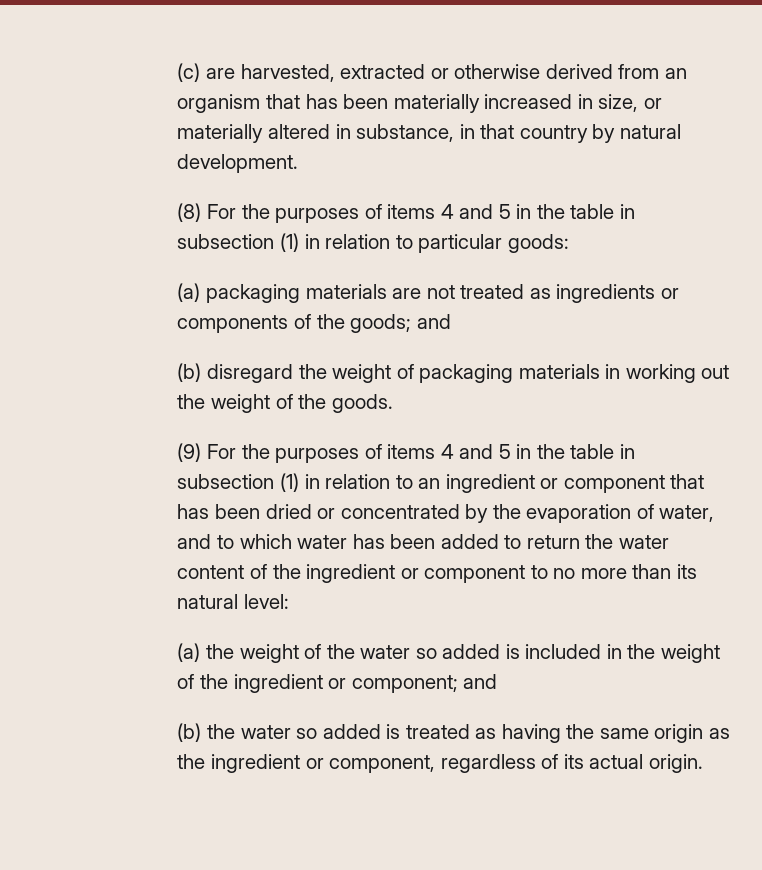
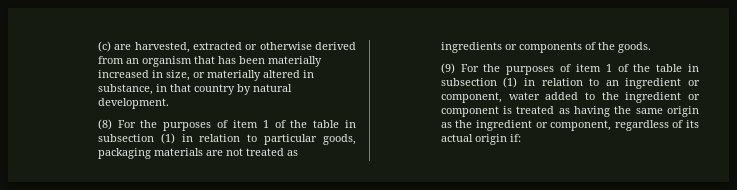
[387,204,532,219] items 4 and 5 in -> [232,120,286,128] item 1 of
[507,234,569,253] [177,283,201,302] goods: // (a) -> [323,134,356,145] goods,
[350,314,451,333] [177,363,730,383] [177,394,327,413] goods; and // (b) disregard the weight of packaging materials in working out the weight of the -> (615, 46) none
[387,444,532,459] items 4 and 5 in -> [575,64,629,72] item 1 of
[563,474,705,493] [177,504,715,523] [177,534,669,549] [177,564,697,583] [177,594,289,609] [177,643,720,663] [177,674,498,693] [177,723,381,742] component that has been dried or concentrated by the evaporation of water, and to which water has been added to return the water content of the ingredient or component to no more than its natural level: // (a) the weight of the water so added is included in the weight of the ingredient or component; and // (b) the water so added -> [440,92,700,103] [440,106,499,117] component, water added to the ingredient or component
[648,754,703,773] origin. -> [474,134,521,145] origin if:

